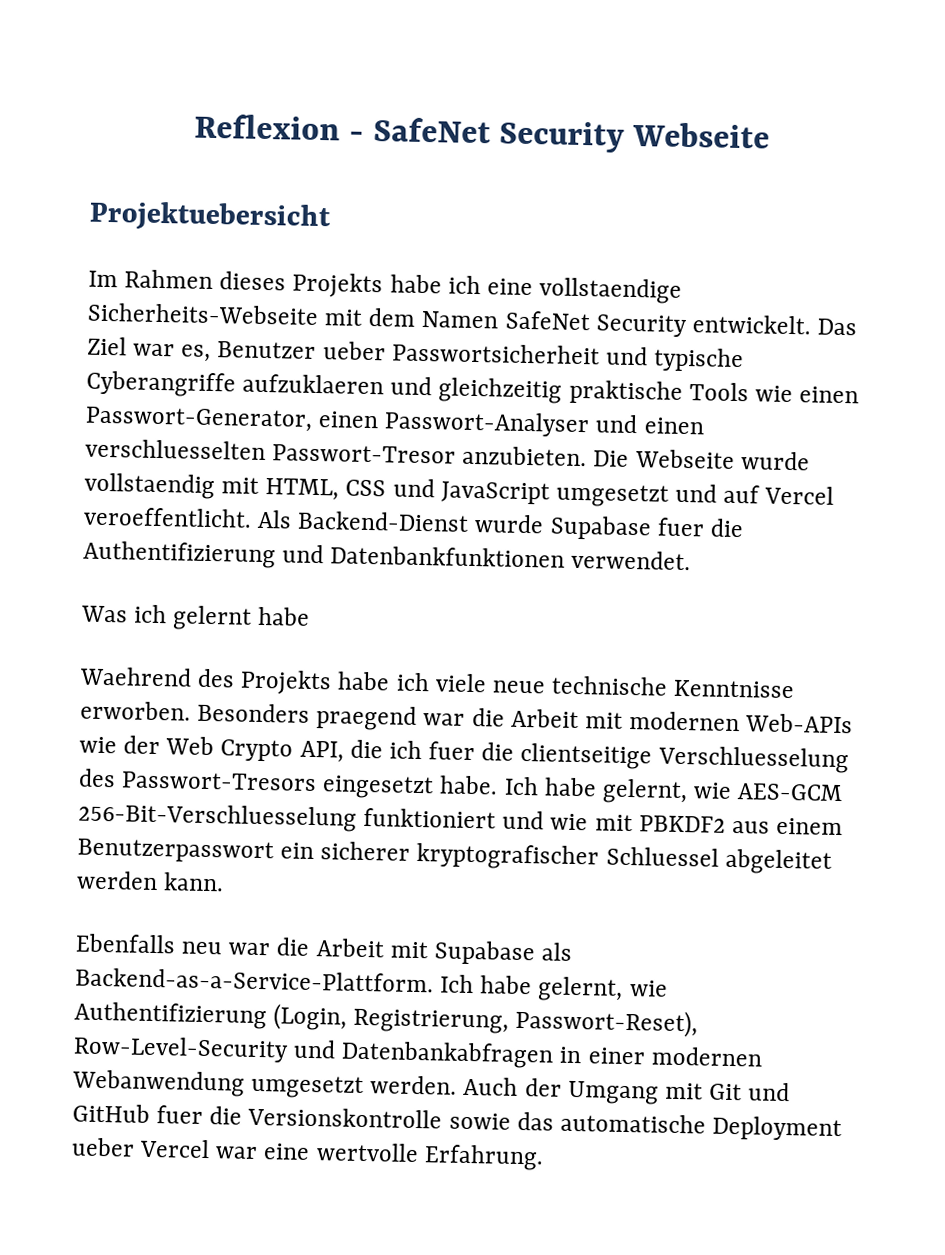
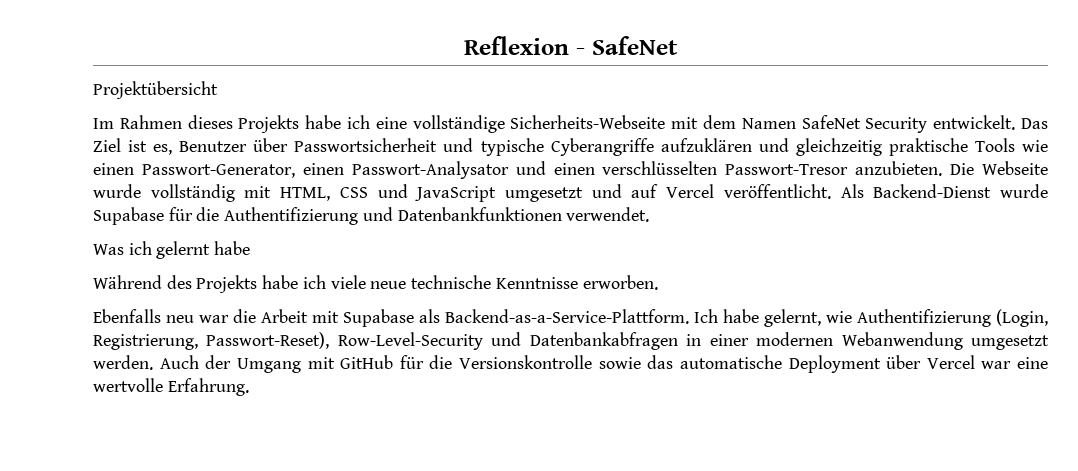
[499,120,771,153] [89,200,332,234] Security Webseite // Projektuebersicht -> [93,81,218,99] // Projektübersicht
[539,277,683,304] vollstaendige -> [412,115,505,133] vollständige
[133,343,176,357] war -> [128,140,148,152] ist
[322,341,386,361] ueber -> [253,138,289,152] über
[242,373,385,395] aufzuklaeren -> [660,138,752,152] aufzuklären
[384,410,591,438] Passwort-Analyser -> [351,161,509,179] Passwort-Analysator
[85,438,266,461] verschluesselten -> [602,161,718,175] verschlüsselten
[84,472,215,500] vollstaendig -> [150,184,235,202] vollständig
[83,506,252,528] veroeffentlicht. -> [723,184,831,199] veröffentlicht.
[656,517,705,537] fuer -> [168,207,193,221] für
[79,666,192,687] Waehrend -> [93,275,162,289] Während
[197,702,854,734] [79,735,849,774] [78,768,844,805] [78,802,844,836] [77,838,832,875] [76,870,225,892] Besonders praegend war die Arbeit mit modernen Web-APIs wie der Web Crypto API, die ich fuer die clientseitige Verschluesselung des Passwort-Tresors eingesetzt habe. Ich habe gelernt, wie AES-GCM 256-Bit-Verschluesselung funktioniert und wie mit PBKDF2 aus einem Benutzerpasswort ein sicherer kryptografischer Schluessel abgeleitet werden kann. -> (658, 282) none
[709,1082,791,1102] [72,1103,204,1124] Git und GitHub fuer -> [340,355,424,369] GitHub für
[71,1137,135,1157] ueber -> [886,355,922,369] über

